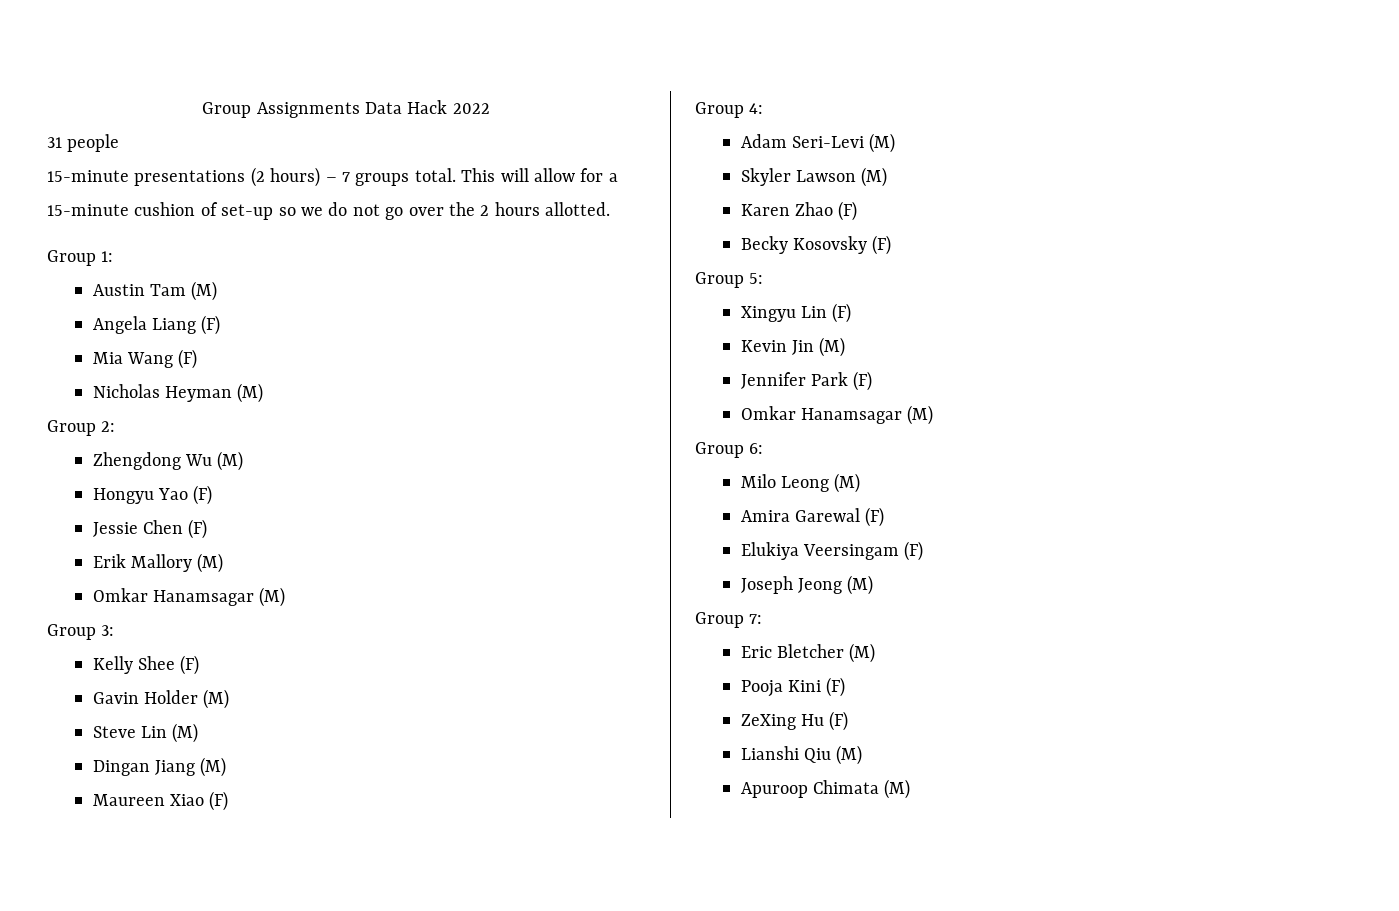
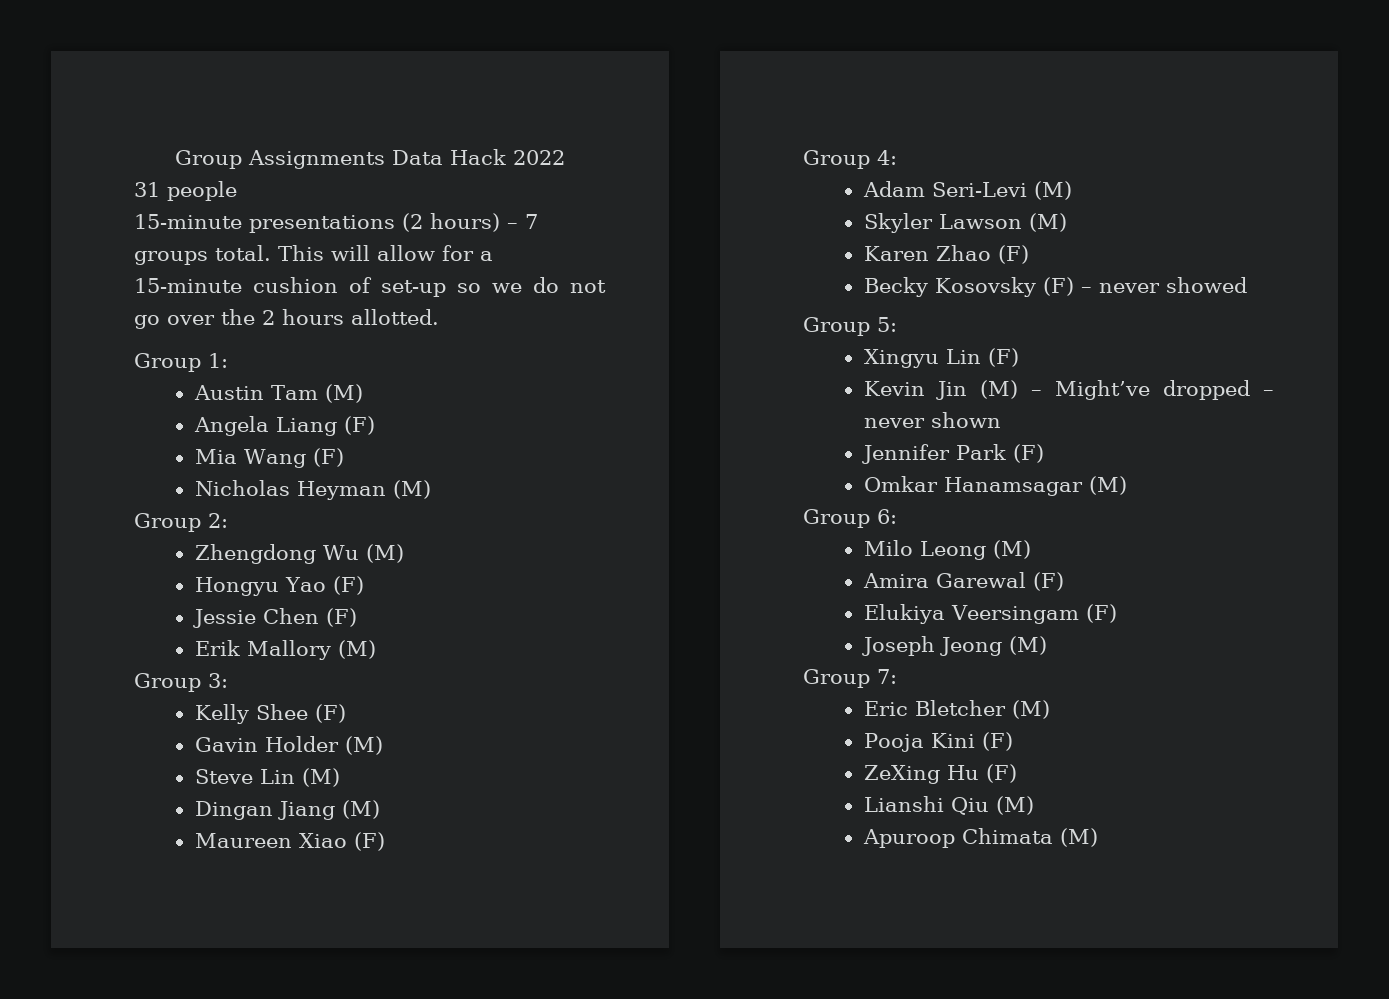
[92,587,286,607] // Omkar Hanamsagar (M) -> (376, 649) none
(892, 245) none -> [1080,277,1247,293] – never showed
(846, 347) none -> [1030,380,1274,400] [863,412,1001,428] – Might’ve dropped – never shown

